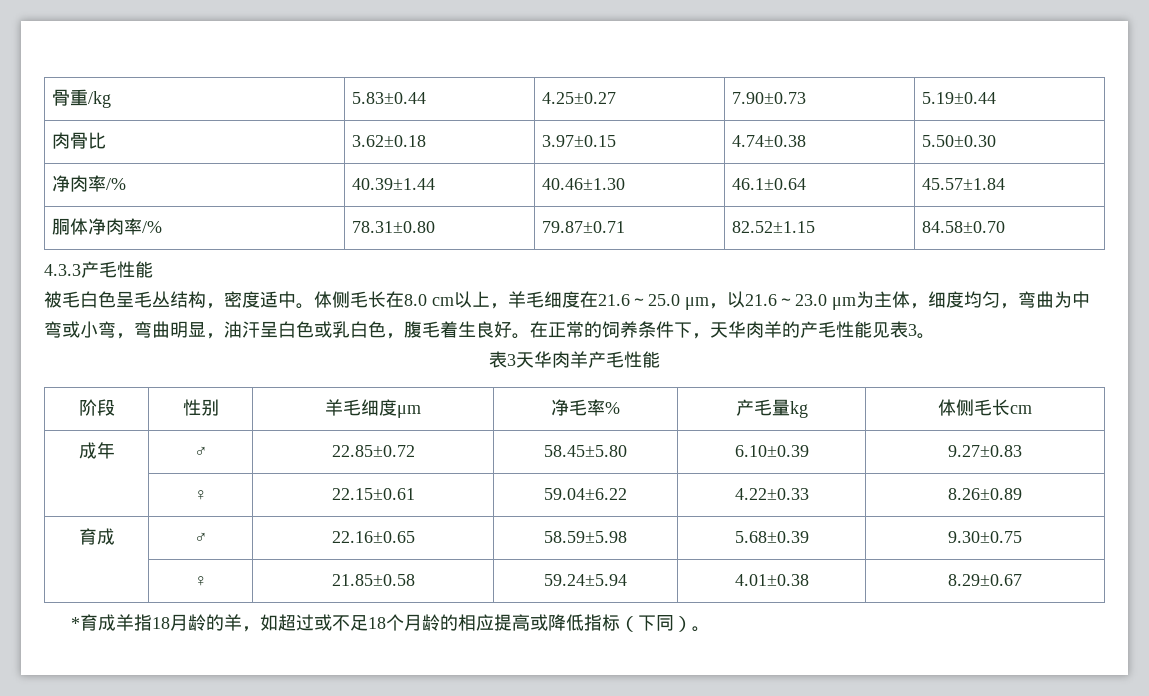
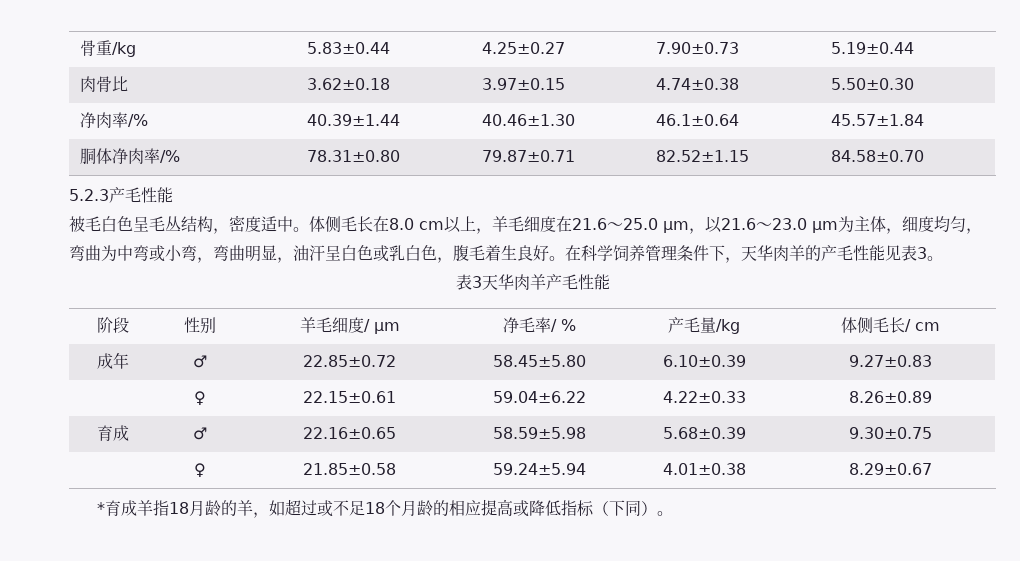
[44,264,81,276] 4.3.3 -> [69,189,109,201] 5.2.3
[548,321,638,338] 正常的饲养 -> [581,245,677,261] 科学饲养管理
(397, 407) none -> [363,319,370,332] /
(605, 407) none -> [551,319,557,332] /
[789,401,808,418] [938,399,1010,416] kg | 体侧毛长 -> [716,319,740,334] [840,317,911,333] /kg | 体侧毛长/

